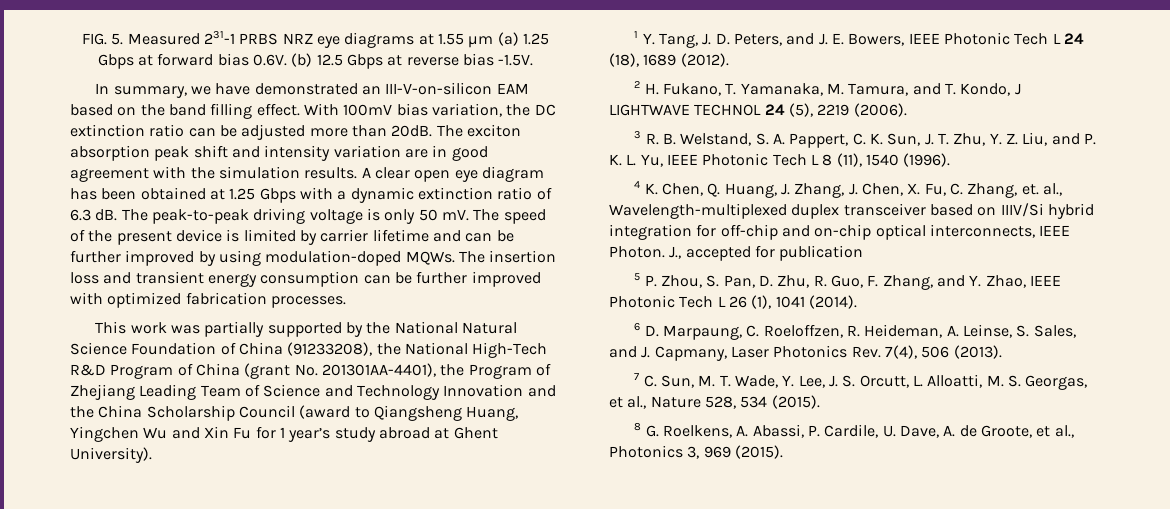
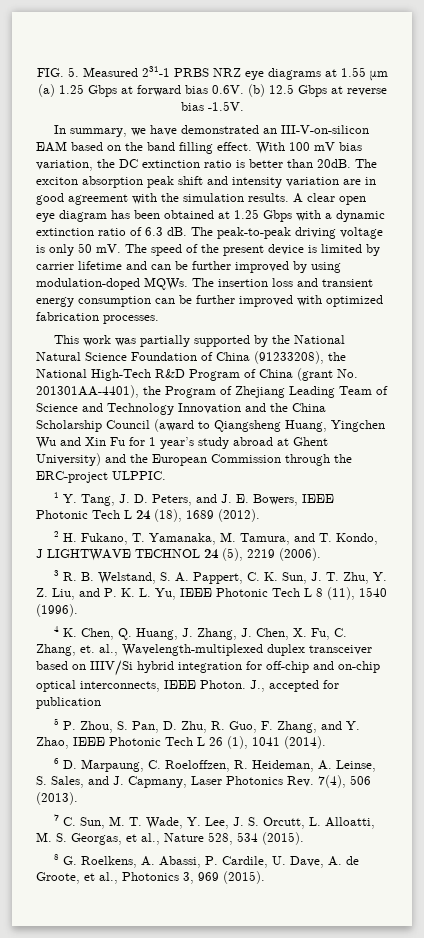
[343,104,393,116] 100mV -> [289,142,335,151] 100 mV
[188,124,348,140] can be adjusted more -> [236,159,283,168] is better
[70,447,152,463] University). -> [36,453,352,466] [36,471,166,483] University) and the European Commission through the ERC-project ULPPIC.

